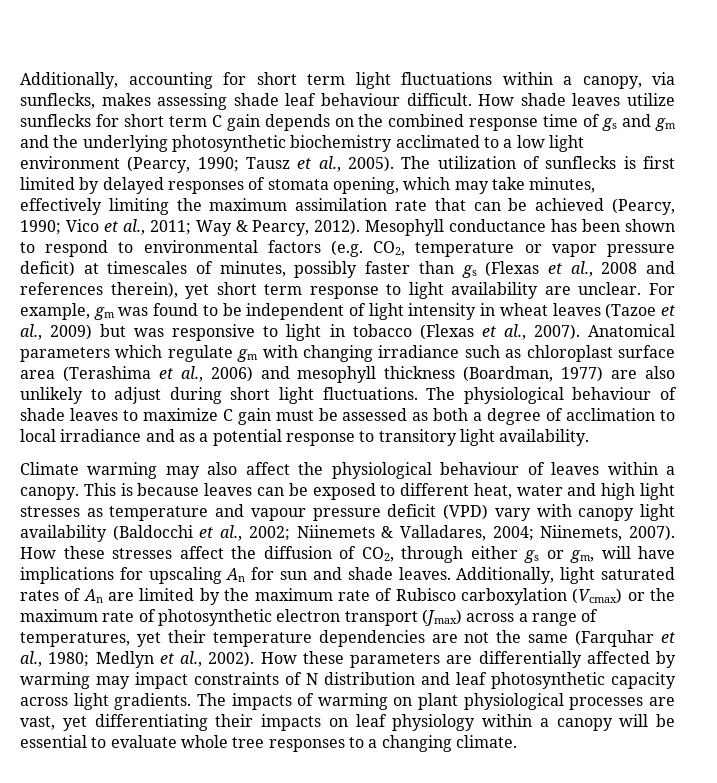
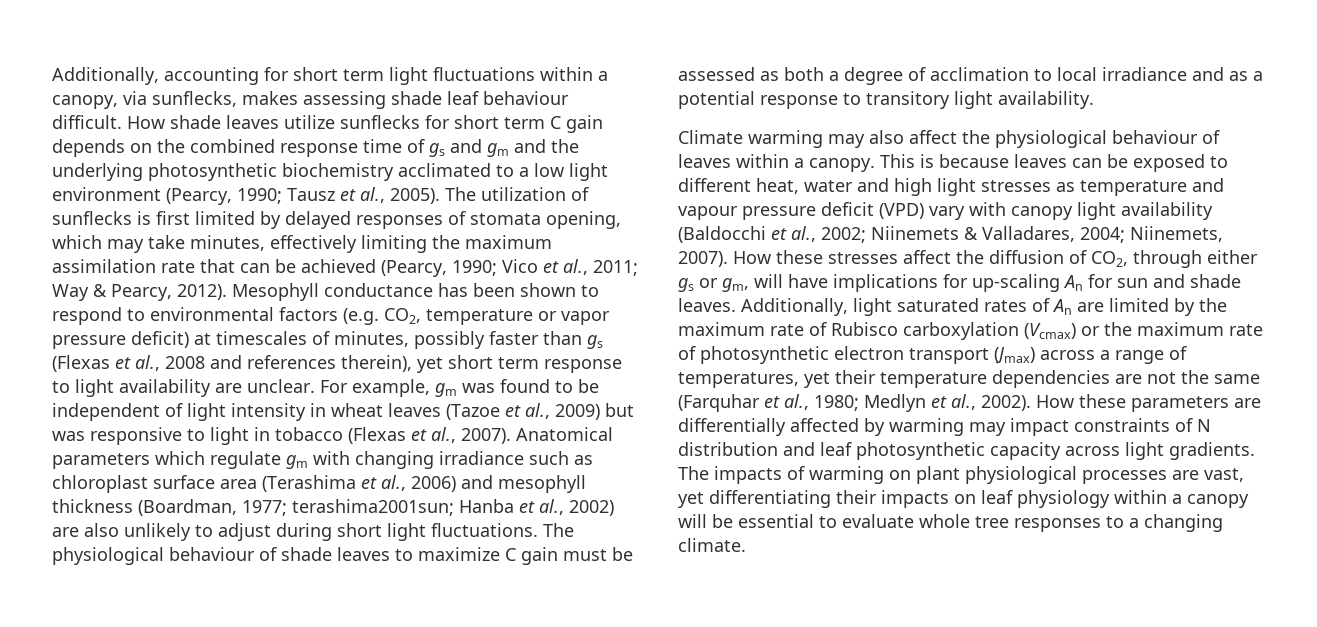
[561,366,604,382] 1977) -> [242,499,614,516] 1977; terashima2001sun; Hanba et al., 2002)
[148,567,222,584] upscaling -> [972,274,1060,292] up-scaling

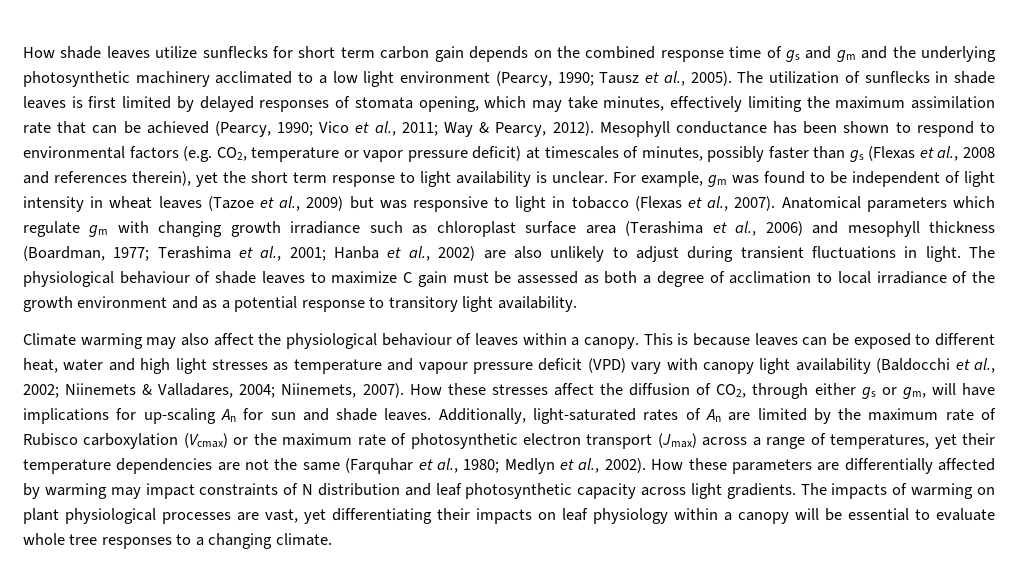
[52,67,608,85] [52,91,569,109] [52,115,122,129] Additionally, accounting for short term light fluctuations within a canopy, via sunflecks, makes assessing shade leaf behaviour difficult. -> (23, 52) none
[550,116,561,129] C -> [380,46,430,59] carbon
[282,163,394,181] biochemistry -> [135,71,210,87] machinery
(132, 218) none -> [935,71,995,84] [23,96,66,109] in shade leaves
(443, 365) none -> [223,171,246,183] the
[215,383,242,393] are -> [536,171,547,183] is
(434, 460) none -> [230,221,281,237] growth
[292,499,454,516] terashima2001sun; -> [157,246,326,261] Terashima et al., 2001;
[337,523,538,541] short light fluctuations. -> [740,246,961,262] transient fluctuations in light.
(1187, 74) none -> [952,271,996,283] [23,296,168,312] of the growth environment
[853,298,979,316] light saturated -> [533,408,637,424] light-saturated

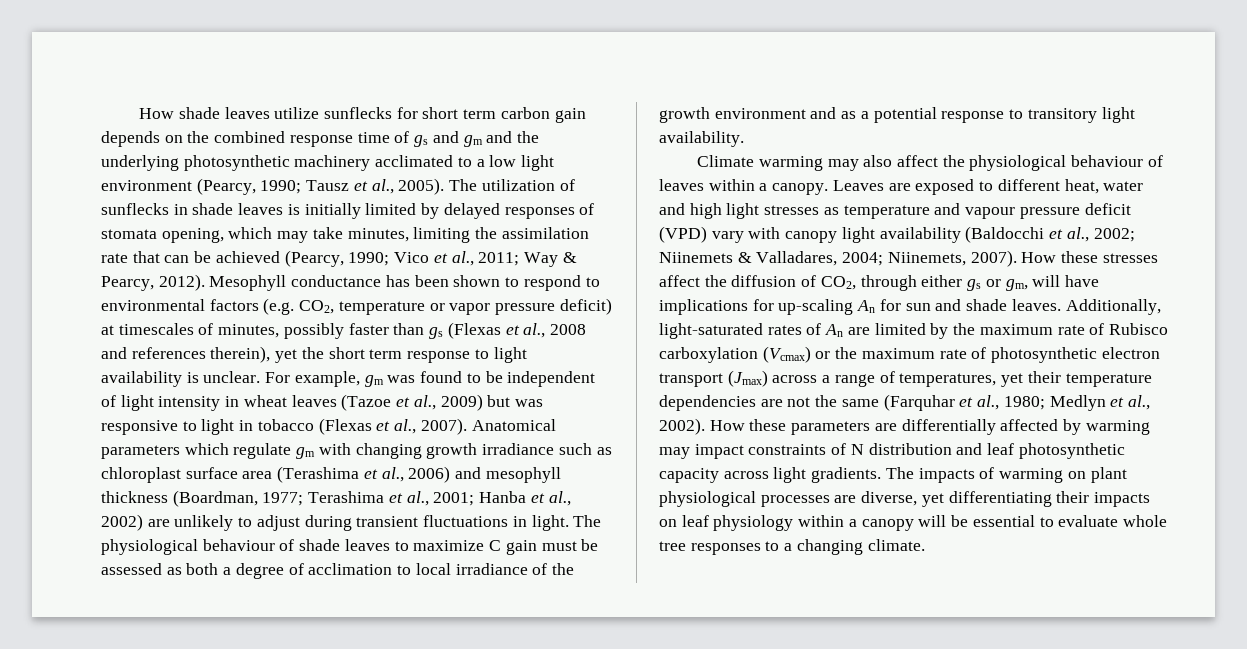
[88,96,117,108] first -> [304,203,361,219] initially
[670,96,743,112] effectively -> (409, 235) none
[835,96,906,109] maximum -> (498, 233) none
[513,246,542,259] also -> (170, 523) none
[643,333,849,346] This is because leaves can be -> [832,180,911,191] Leaves are
[265,509,298,523] vast, -> [861,491,918,506] diverse,

